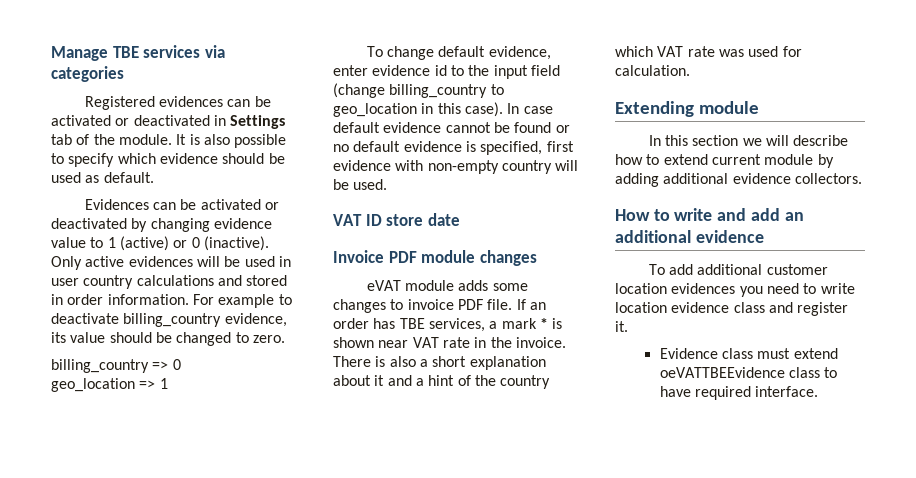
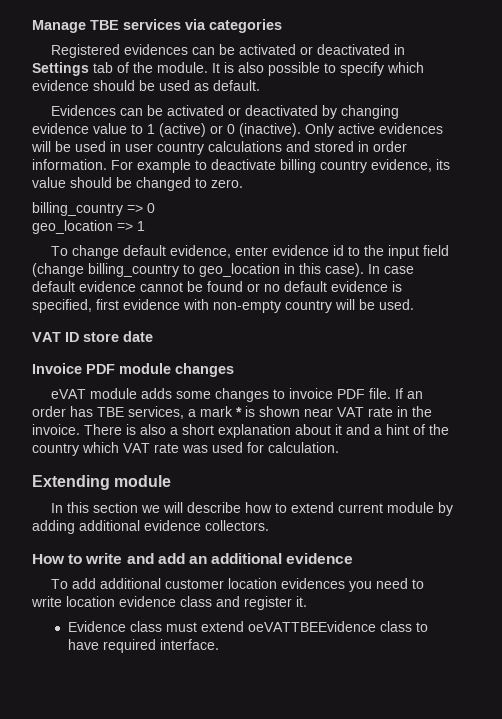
[123,313,222,327] billing_country -> [280,159,367,173] billing country

